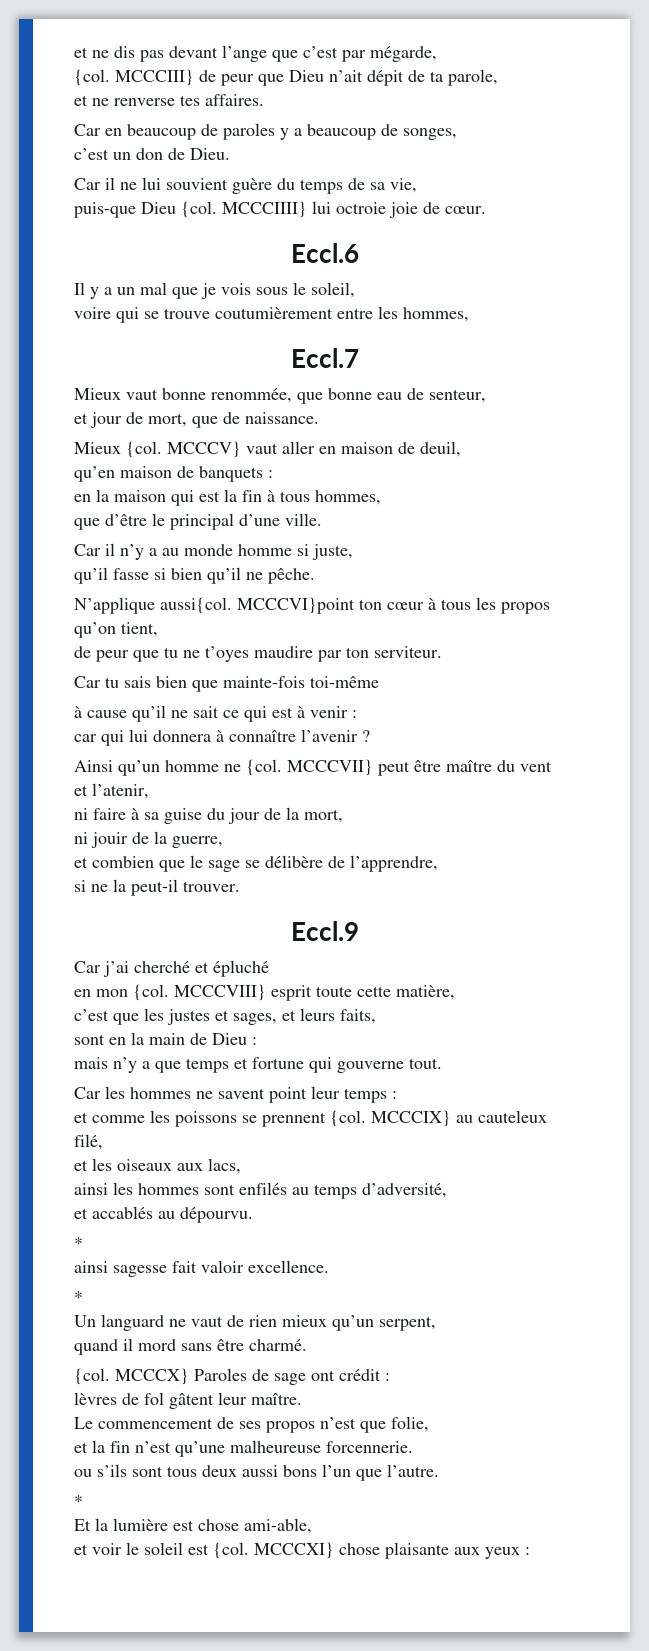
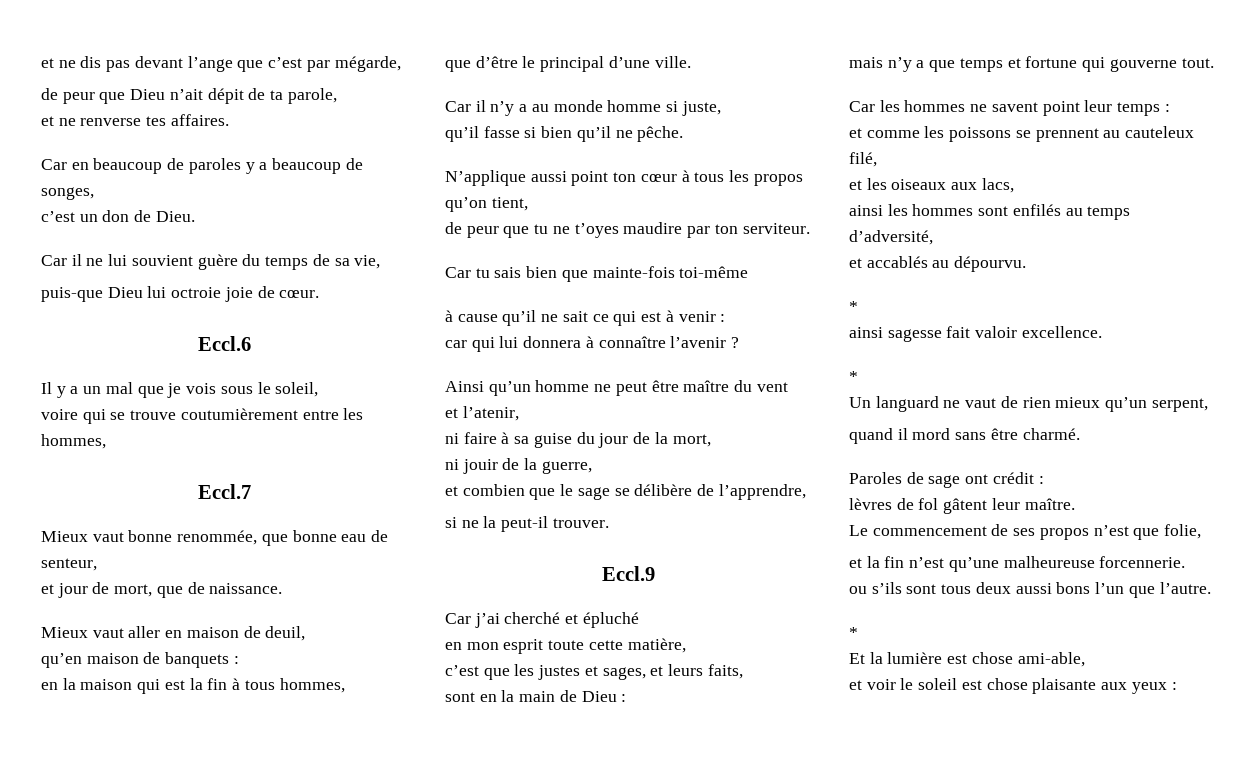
[74,69,194,86] {col. MCCCIII} -> (401, 64) none
[181,201,307,218] {col. MCCCIIII} -> (143, 292) none
[126,441,241,458] {col. MCCCV} -> (88, 632) none
[160,597,355,614] aussi{col. MCCCVI}point -> [530,171,609,186] aussi point
[246,759,373,776] {col. MCCCVII} -> (612, 388) none
[133,984,266,1001] {col. MCCCVIII} -> (499, 646) none
[330,1110,451,1127] {col. MCCCIX} -> (1099, 135) none
[74,1368,189,1385] {col. MCCCX} -> (1080, 434) none
[213,1542,334,1559] {col. MCCCXI} -> (982, 685) none

